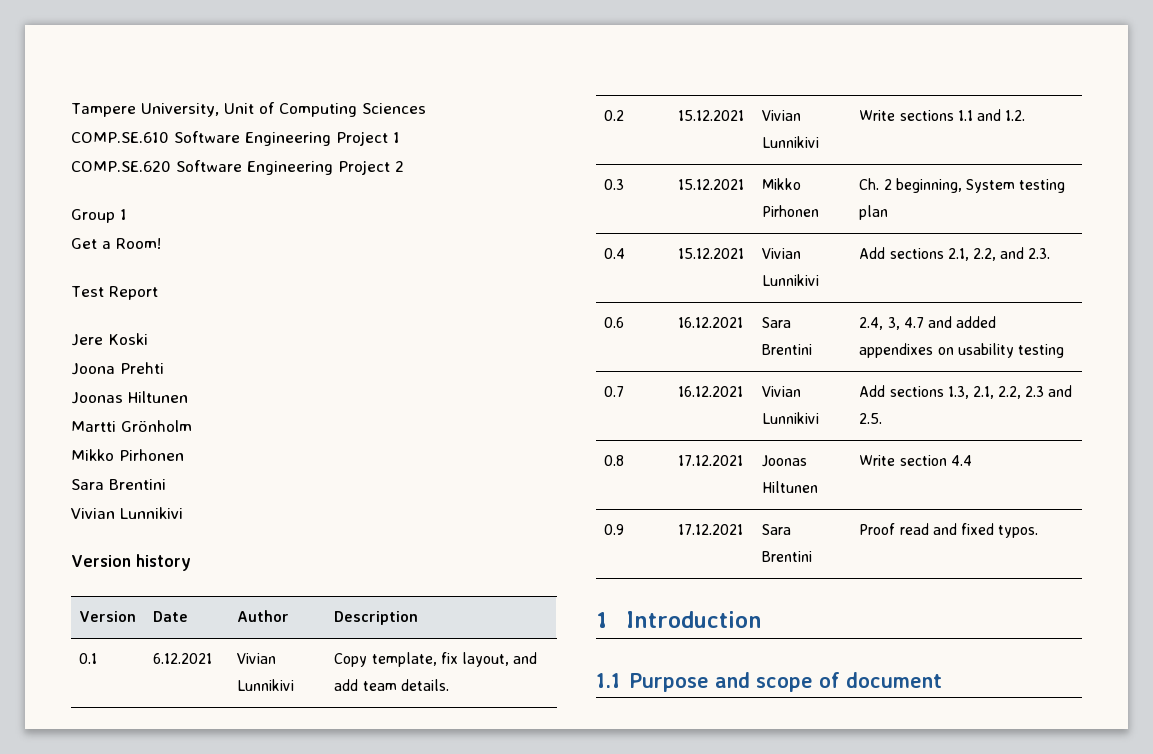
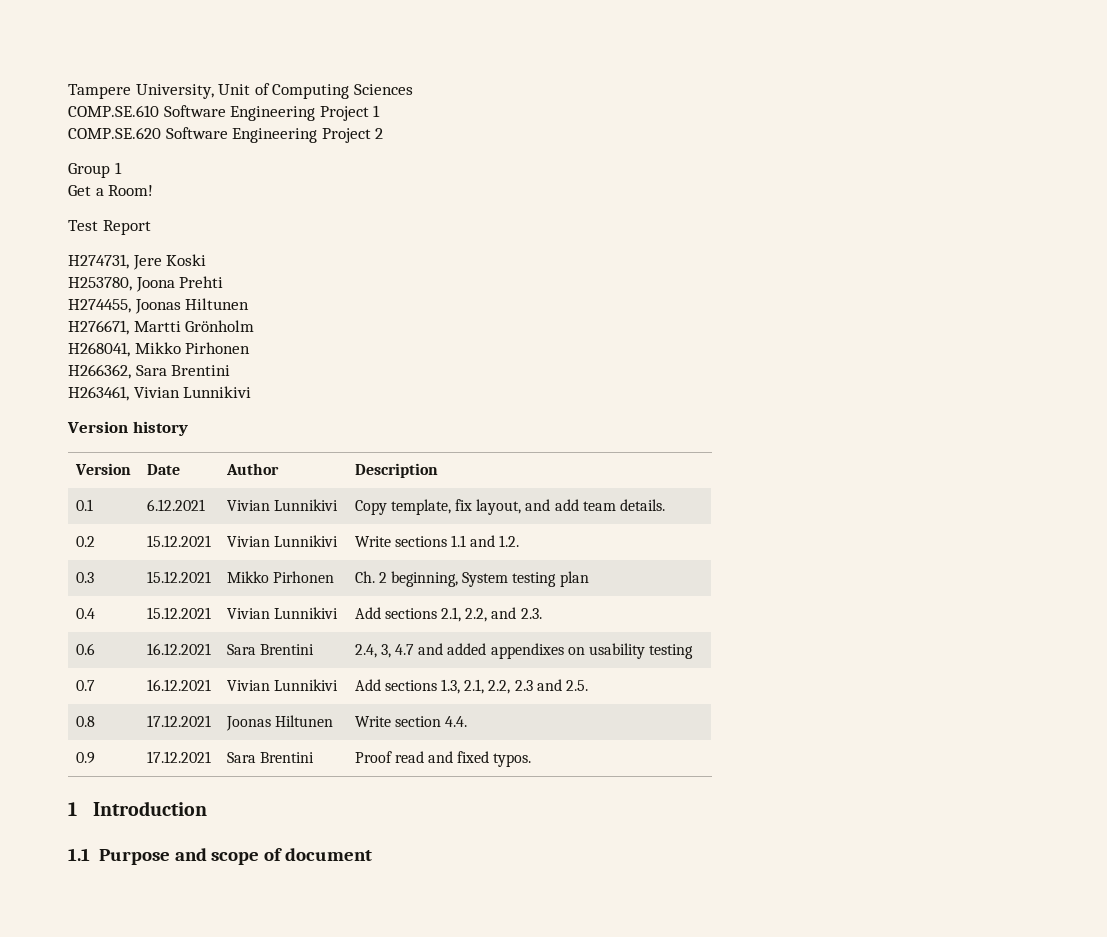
(158, 293) none -> [68,254,129,269] H274731,
(148, 339) none -> [68,277,132,291] H253780,
(164, 368) none -> [68,299,131,313] H274455,
(188, 397) none -> [68,320,129,335] H276671,
(192, 426) none -> [68,342,130,357] H268041,
(184, 455) none -> [68,364,131,379] H266362,
(166, 484) none -> [68,386,129,401] H263461,
[950,455,972,466] 4.4 -> [445,716,468,727] 4.4.

